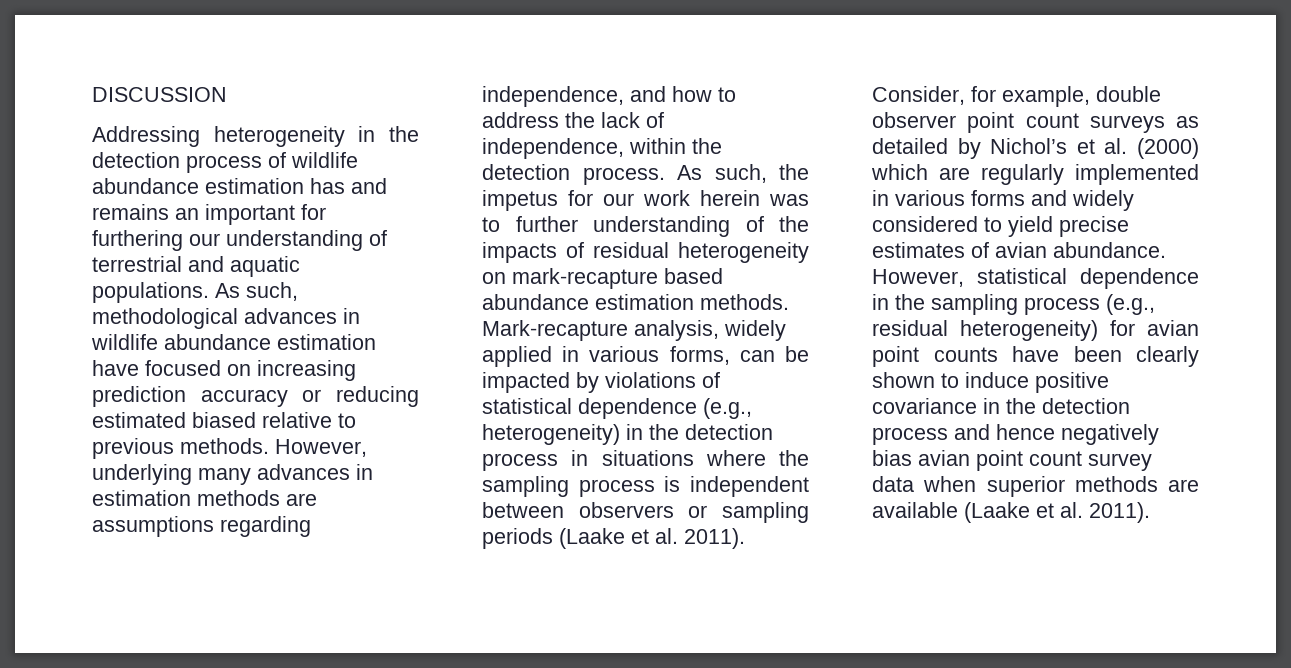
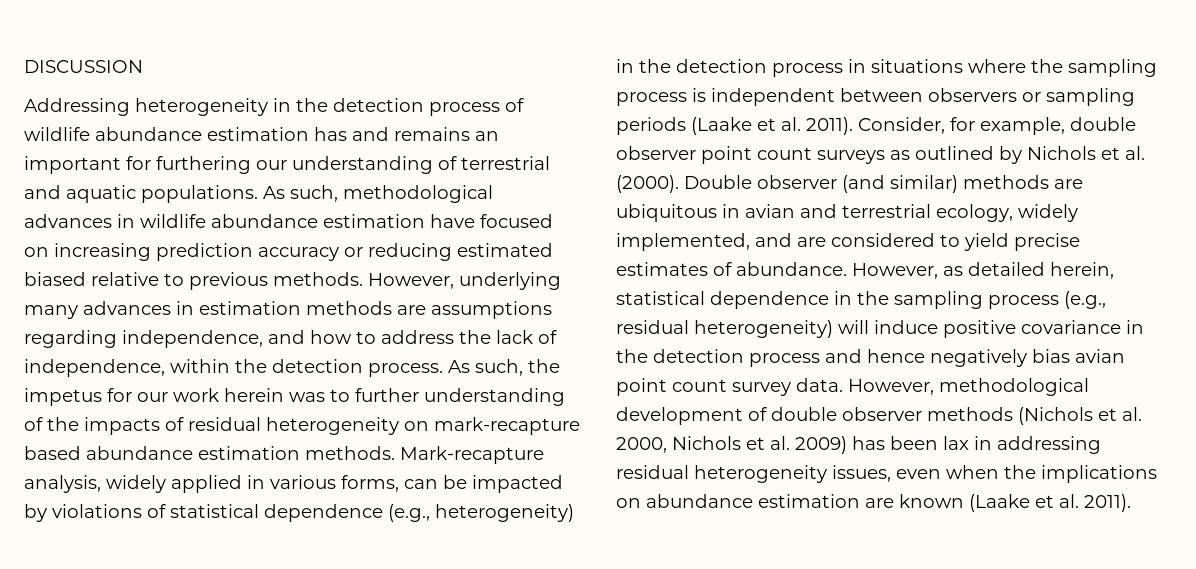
[872,138,1199,159] [871,164,1199,185] [872,190,1134,211] detailed by Nichol’s et al. (2000) which are regularly implemented in various forms and widely -> [915,146,1145,164] [616,175,1083,193] [616,204,1078,222] [616,233,826,251] outlined by Nichols et al. (2000). Double observer (and similar) methods are ubiquitous in avian and terrestrial ecology, widely implemented, and are
[995,242,1047,258] avian -> (732, 269) none
(964, 278) none -> [943,262,1114,279] as detailed herein,
[1110,320,1199,336] [872,346,1199,367] [872,372,959,388] for avian point counts have been clearly shown to -> [838,320,869,334] will
[872,476,1199,497] [872,502,958,518] data when superior methods are available -> [796,378,1089,396] [616,407,1142,425] [616,436,1101,454] [616,465,1157,483] [616,494,964,508] data. However, methodological development of double observer methods (Nichols et al. 2000, Nichols et al. 2009) has been lax in addressing residual heterogeneity issues, even when the implications on abundance estimation are known

